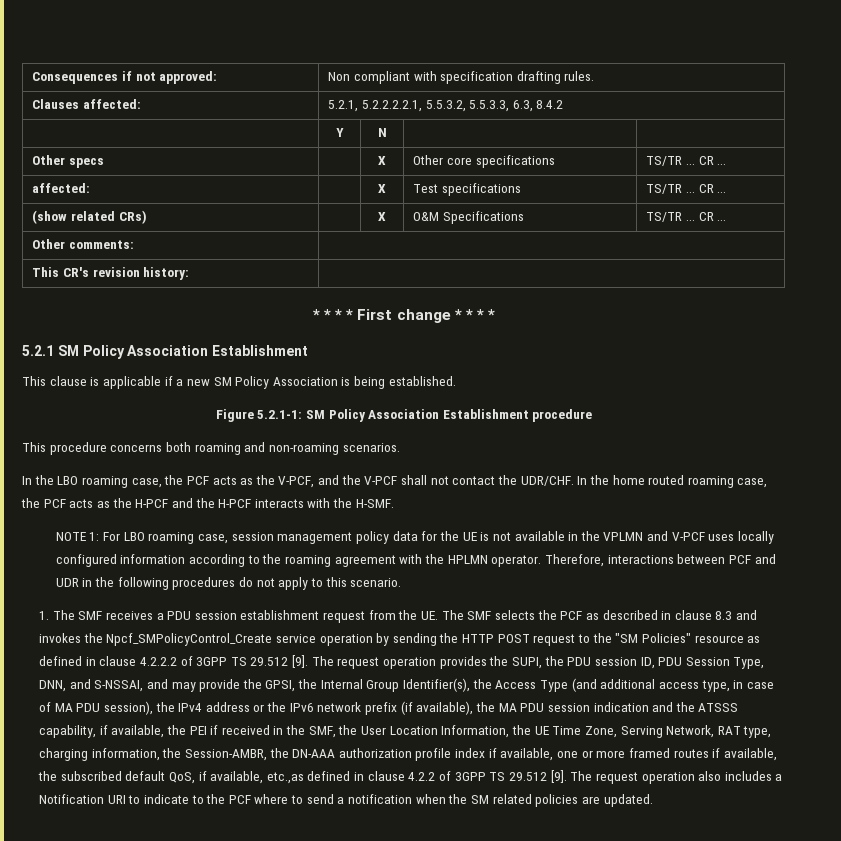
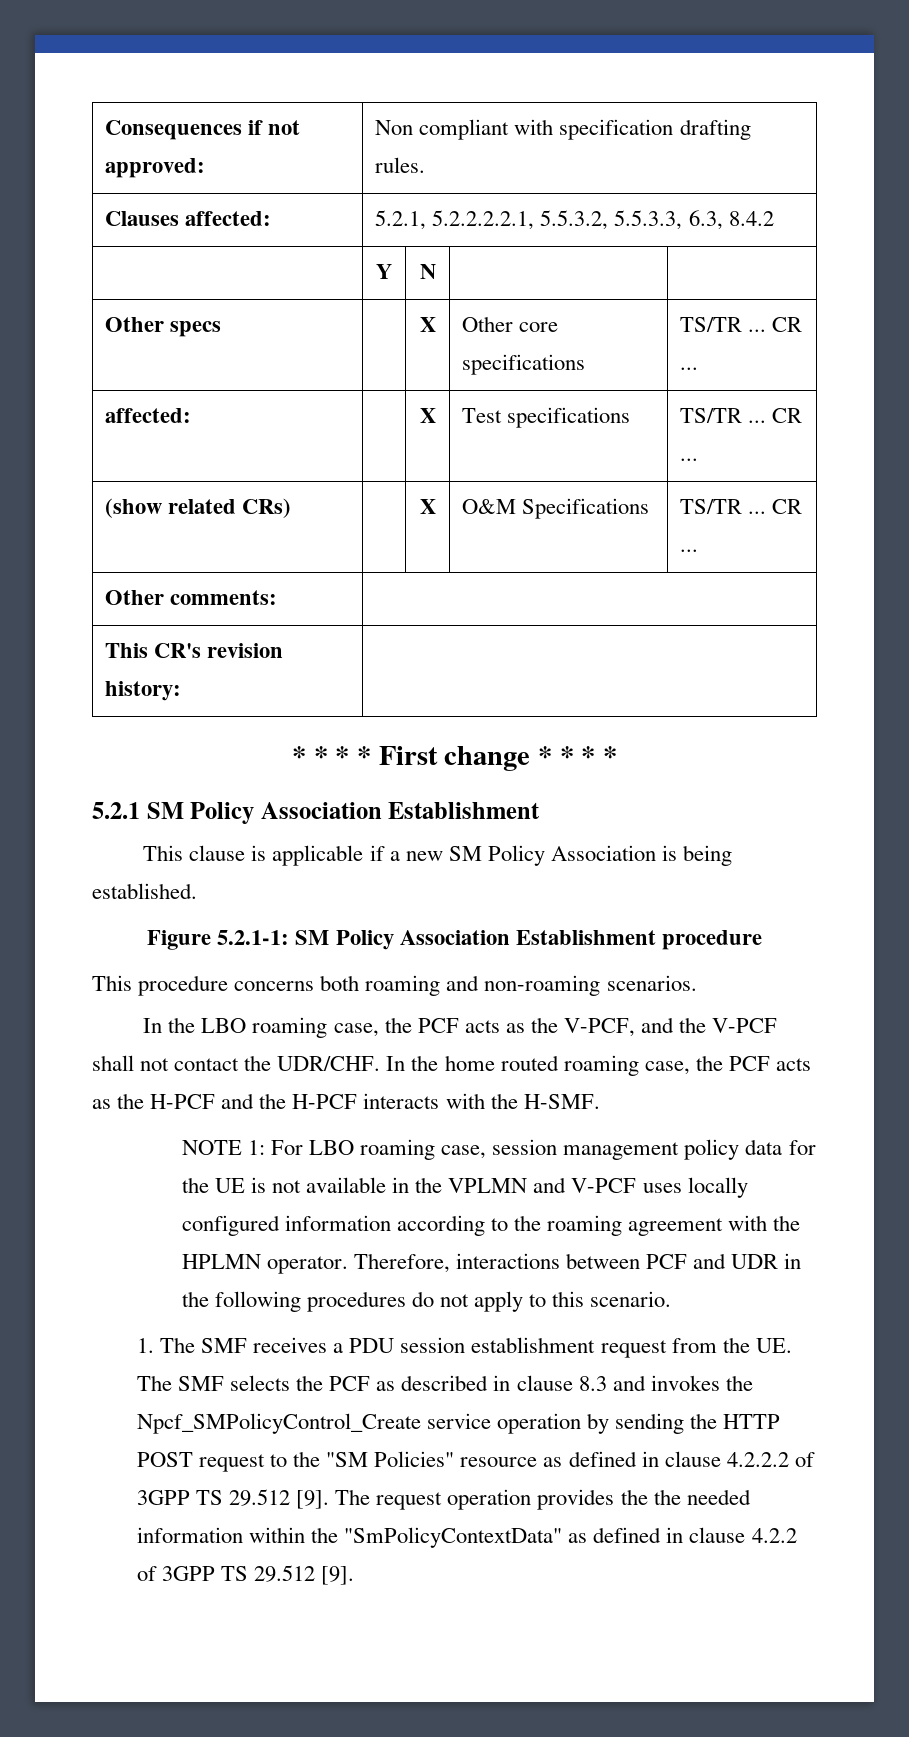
[511,656,765,669] [38,678,774,692] [38,701,739,715] [38,725,772,738] [38,748,777,761] [37,771,304,784] SUPI, the PDU session ID, PDU Session Type, DNN, and S-NSSAI, and may provide the GPSI, the Internal Group Identifier(s), the Access Type (and additional access type, in case of MA PDU session), the IPv4 address or the IPv6 network prefix (if available), the MA PDU session indication and the ATSSS capability, if available, the PEI if received in the SMF, the User Location Information, the UE Time Zone, Serving Network, RAT type, charging information, the Session-AMBR, the DN-AAA authorization profile index if available, one or more framed routes if available, the subscribed default QoS, if available, etc.,as -> [653,1489,751,1505] [136,1527,588,1548] the needed information within the "SmPolicyContextData" as
[570,771,783,784] [38,794,653,807] The request operation also includes a Notification URI to indicate to the PCF where to send a notification when the SM related policies are updated. -> (355, 1575) none

